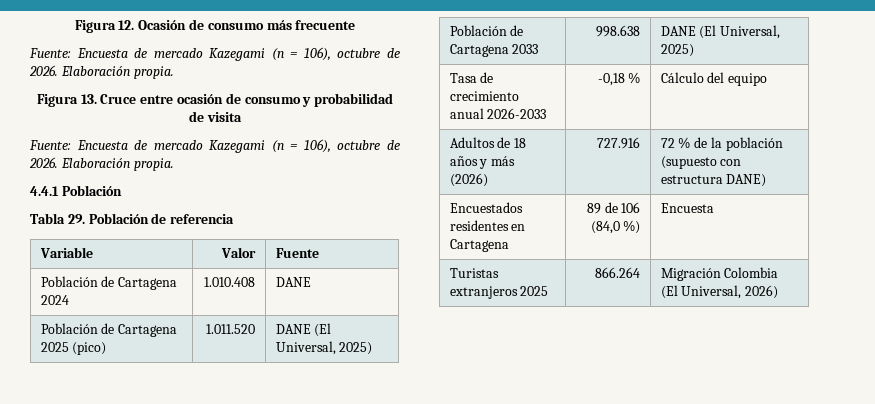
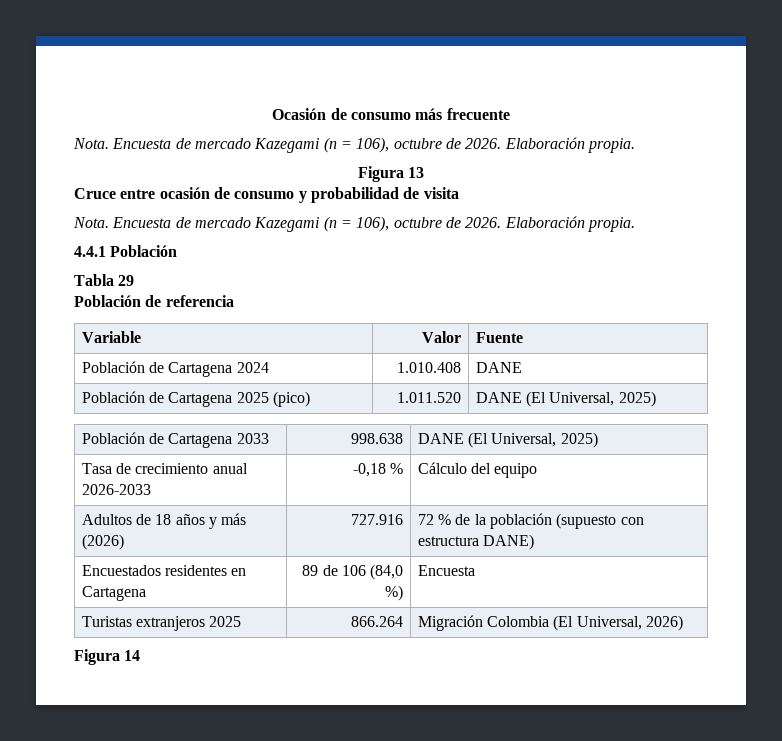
[74,20,135,33] Figura 12. -> (272, 114) none
[29,48,71,58] Fuente: -> [73,138,109,149] Nota.
[80,94,97,104] 13. -> [408,167,425,178] 13 //
[29,140,71,150] Fuente: -> [73,217,109,228] Nota.
[67,214,85,224] 29. -> [118,275,135,286] 29 //
(779, 292) none -> [74,649,141,665] // Figura 14

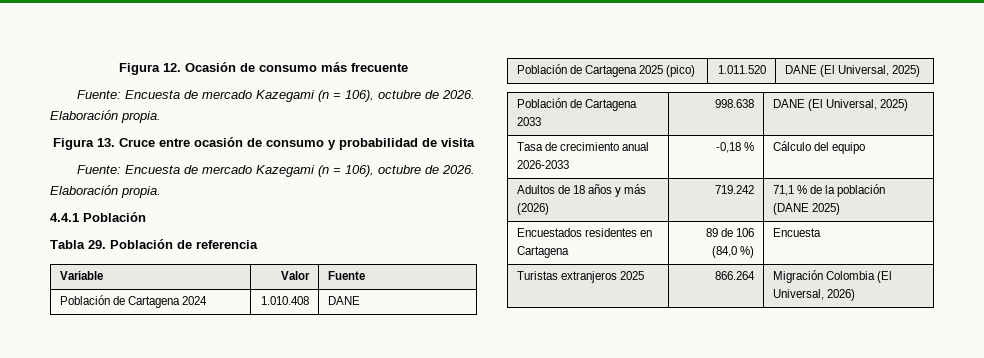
(272, 114) none -> [119,63,181,75] Figura 12.
[73,138,109,149] Nota. -> [76,90,121,99] Fuente:
[408,167,425,178] 13 // -> [97,138,115,147] 13.
[73,217,109,228] Nota. -> [76,165,121,174] Fuente:
[118,275,135,286] 29 // -> [88,240,106,249] 29.
[351,514,404,525] [417,514,434,525] 727.916 | 72 -> [715,185,755,194] [772,185,794,196] 719.242 | 71,1
[556,513,644,529] [417,534,535,550] (supuesto con estructura DANE) -> [772,203,840,215] (DANE 2025)
[74,649,141,665] // Figura 14 -> (855, 295) none

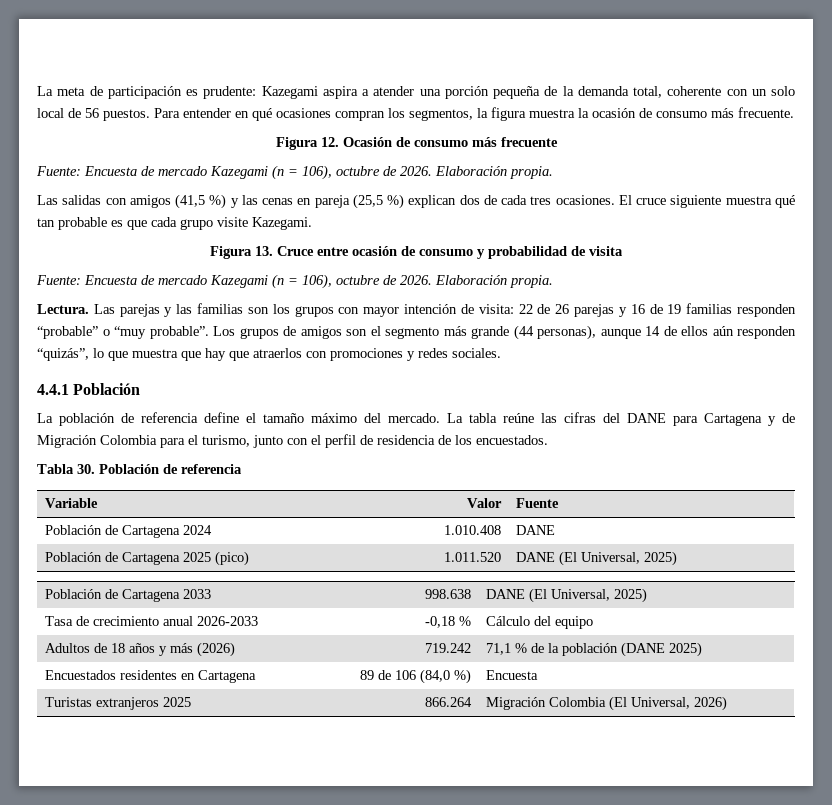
(119, 69) none -> [37,86,795,99] [37,107,794,121] La meta de participación es prudente: Kazegami aspira a atender una porción pequeña de la demanda total, coherente con un solo local de 56 puestos. Para entender en qué ocasiones compran los segmentos, la figura muestra la ocasión de consumo más frecuente. //
(161, 117) none -> [37,194,795,209] [37,217,312,230] // Las salidas con amigos (41,5 %) y las cenas en pareja (25,5 %) explican dos de cada tres ocasiones. El cruce siguiente muestra qué tan probable es que cada grupo visite Kazegami.
[50,212,146,222] 4.4.1 Población -> [37,303,797,317] [37,325,796,340] [37,348,501,361] [37,383,141,395] [37,412,795,426] [37,434,548,448] Lectura. Las parejas y las familias son los grupos con mayor intención de visita: 22 de 26 parejas y 16 de 19 familias responden “probable” o “muy probable”. Los grupos de amigos son el segmento más grande (44 personas), aunque 14 de ellos aún responden “quizás”, lo que muestra que hay que atraerlos con promociones y redes sociales. // 4.4.1 Población // La población de referencia define el tamaño máximo del mercado. La tabla reúne las cifras del DANE para Cartagena y de Migración Colombia para el turismo, junto con el perfil de residencia de los encuestados.
[88,240,106,249] 29. -> [77,464,95,474] 30.

